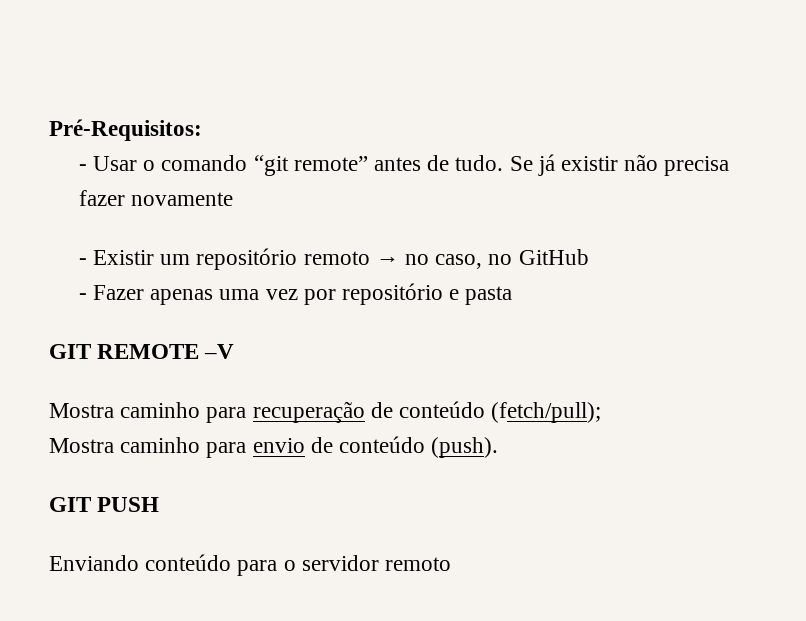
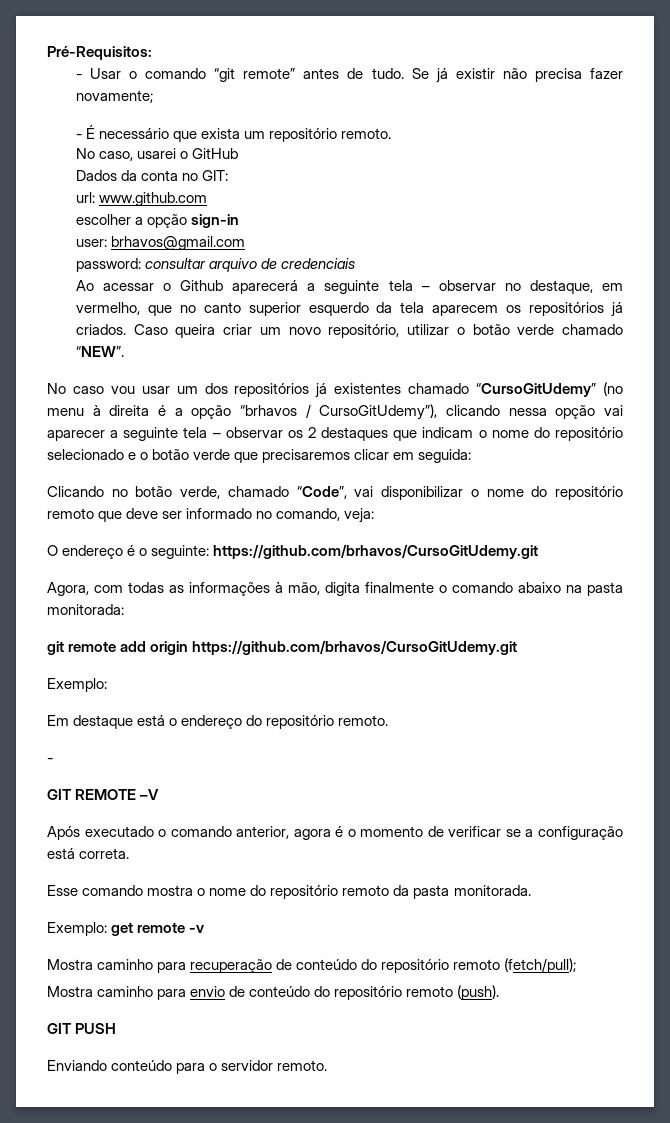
[130,192,233,206] [78,248,589,270] [78,283,513,305] [49,344,235,359] novamente // - Existir um repositório remoto → no caso, no GitHub // - Fazer apenas uma vez por repositório e pasta // GIT REMOTE –V -> [75,90,153,103] [75,124,392,142] [75,148,239,161] [75,170,229,181] [75,192,208,206] [75,214,240,228] [75,236,246,250] [75,258,356,272] [75,280,623,294] [75,302,623,317] [75,324,624,338] [75,346,124,357] [47,382,624,398] [47,404,623,420] [47,427,624,441] [47,449,472,463] [47,486,624,500] [47,508,375,523] [47,544,539,559] [47,582,623,596] [47,604,124,615] [47,640,518,655] [47,678,107,692] [47,715,389,729] [47,758,53,763] [47,789,160,800] [47,826,624,840] [47,848,130,859] [47,885,531,899] [47,922,205,936] novamente; // - É necessário que exista um repositório remoto. // No caso, usarei o GitHub // Dados da conta no GIT: // url: www.github.com // escolher a opção sign-in // user: brhavos@gmail.com // password: consultar arquivo de credenciais // Ao acessar o Github aparecerá a seguinte tela – observar no destaque, em vermelho, que no canto superior esquerdo da tela aparecem os repositórios já criados. Caso queira criar um novo repositório, utilizar o botão verde chamado “NEW”. // No caso vou usar um dos repositórios já existentes chamado “CursoGitUdemy” (no menu à direita é a opção “brhavos / CursoGitUdemy”), clicando nessa opção vai aparecer a seguinte tela – observar os 2 destaques que indicam o nome do repositório selecionado e o botão verde que precisaremos clicar em seguida: // Clicando no botão verde, chamado “Code”, vai disponibilizar o nome do repositório remoto que deve ser informado no comando, veja: // O endereço é o seguinte: https://github.com/brhavos/CursoGitUdemy.git // Agora, com todas as informações à mão, digita finalmente o comando abaixo na pasta monitorada: // git remote add origin https://github.com/brhavos/CursoGitUdemy.git // Exemplo: // Em destaque está o endereço do repositório remoto. // - // GIT REMOTE –V // Após executado o comando anterior, agora é o momento de verificar se a configuração está correta. // Esse comando mostra o nome do repositório remoto da pasta monitorada. // Exemplo: get remote -v
(486, 409) none -> [361,959,501,973] do repositório remoto
(426, 444) none -> [314,986,454,1000] do repositório remoto
[385,557,452,571] remoto -> [277,1060,328,1071] remoto.

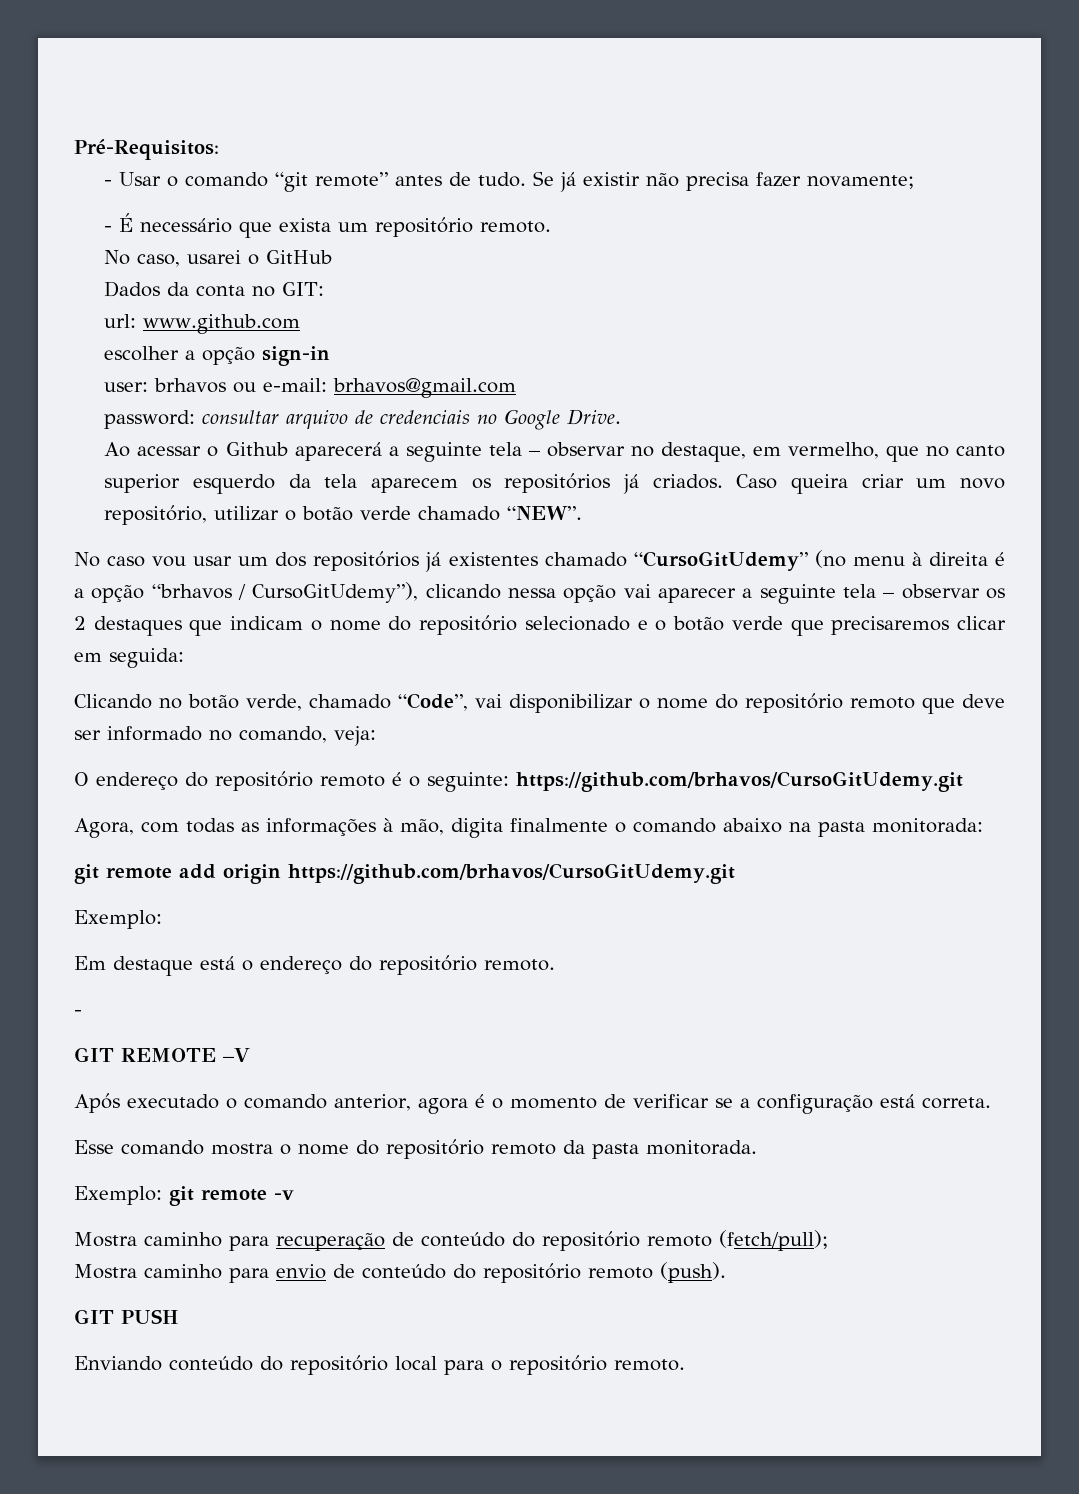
(107, 243) none -> [154,378,328,393] brhavos ou e-mail:
(356, 263) none -> [477,409,622,430] no Google Drive.
(124, 552) none -> [185,771,385,791] do repositório remoto
[111,922,134,936] get -> [169,1186,194,1206] git
(173, 1065) none -> [260,1355,437,1375] do repositório local
[221,1060,274,1071] servidor -> [509,1355,607,1375] repositório

